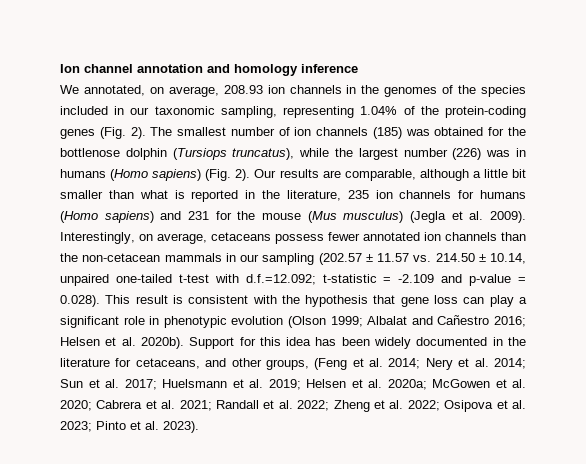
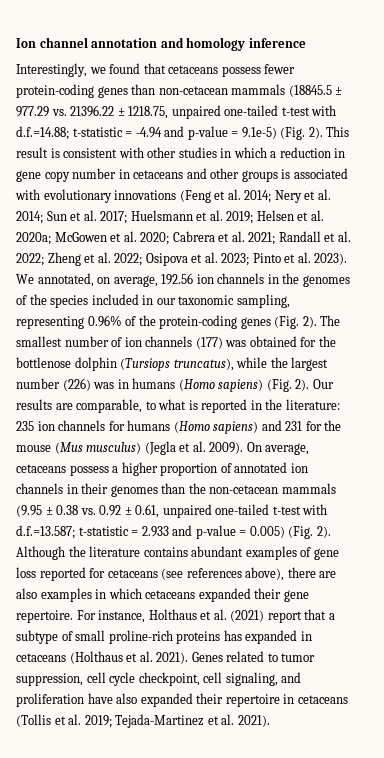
[60,85,527,97] [60,106,526,118] [60,127,526,139] [60,148,527,160] [60,169,526,181] [60,190,526,202] [60,211,526,223] [60,232,526,244] [60,253,526,265] [60,274,526,286] [60,295,100,307] We annotated, on average, 208.93 ion channels in the genomes of the species included in our taxonomic sampling, representing 1.04% of the protein-coding genes (Fig. 2). The smallest number of ion channels (185) was obtained for the bottlenose dolphin (Tursiops truncatus), while the largest number (226) was in humans (Homo sapiens) (Fig. 2). Our results are comparable, although a little bit smaller than what is reported in the literature, 235 ion channels for humans (Homo sapiens) and 231 for the mouse (Mus musculus) (Jegla et al. 2009). Interestingly, on average, cetaceans possess fewer annotated ion channels than the non-cetacean mammals in our sampling (202.57 ± 11.57 vs. 214.50 ± 10.14, unpaired one-tailed t-test with d.f.=12.092; t-statistic = -2.109 and p-value = 0.028). -> [16,63,296,77] [16,84,343,98] [16,105,337,119] [16,126,323,140] Interestingly, we found that cetaceans possess fewer protein-coding genes than non-cetacean mammals (18845.5 ± 977.29 vs. 21396.22 ± 1218.75, unpaired one-tailed t-test with d.f.=14.88; t-statistic = -4.94 and p-value = 9.1e-5) (Fig. 2).
[281,295,528,307] [60,315,527,328] [60,337,527,349] [60,358,309,370] the hypothesis that gene loss can play a significant role in phenotypic evolution (Olson 1999; Albalat and Cañestro 2016; Helsen et al. 2020b). Support for this idea has been widely documented in the literature for cetaceans, and other groups, -> [147,147,346,158] [16,168,348,182] [15,189,177,203] other studies in which a reduction in gene copy number in cetaceans and other groups is associated with evolutionary innovations
(199, 427) none -> [16,273,350,287] [16,294,290,308] [16,315,341,329] [16,336,336,349] [16,357,329,371] [16,378,334,392] [16,399,340,413] [16,420,342,434] [16,441,310,455] [16,462,308,476] [16,483,336,497] [16,504,328,518] [16,525,331,539] [16,546,339,560] [16,567,337,581] [16,588,309,602] [16,609,335,623] [16,630,312,644] [16,651,316,664] [16,672,302,686] [16,693,348,707] [16,714,270,728] We annotated, on average, 192.56 ion channels in the genomes of the species included in our taxonomic sampling, representing 0.96% of the protein-coding genes (Fig. 2). The smallest number of ion channels (177) was obtained for the bottlenose dolphin (Tursiops truncatus), while the largest number (226) was in humans (Homo sapiens) (Fig. 2). Our results are comparable, to what is reported in the literature: 235 ion channels for humans (Homo sapiens) and 231 for the mouse (Mus musculus) (Jegla et al. 2009). On average, cetaceans possess a higher proportion of annotated ion channels in their genomes than the non-cetacean mammals (9.95 ± 0.38 vs. 0.92 ± 0.61, unpaired one-tailed t-test with d.f.=13.587; t-statistic = 2.933 and p-value = 0.005) (Fig. 2). Although the literature contains abundant examples of gene loss reported for cetaceans (see references above), there are also examples in which cetaceans expanded their gene repertoire. For instance, Holthaus et al. (2021) report that a subtype of small proline-rich proteins has expanded in cetaceans (Holthaus et al. 2021). Genes related to tumor suppression, cell cycle checkpoint, cell signaling, and proliferation have also expanded their repertoire in cetaceans (Tollis et al. 2019; Tejada-Martinez et al. 2021).

